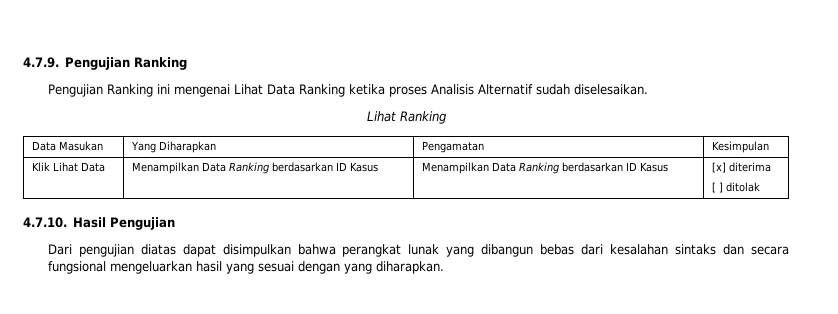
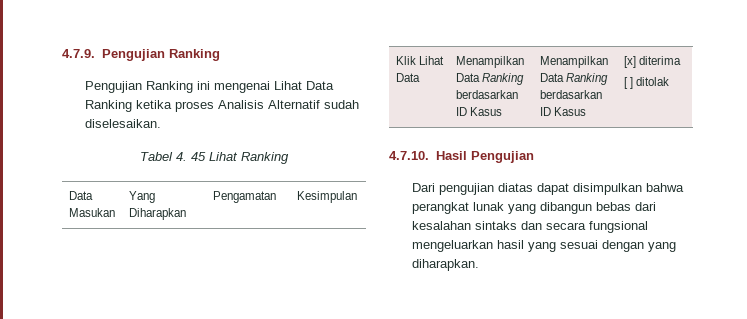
(648, 89) none -> [140,152,206,161] Tabel 4. 45

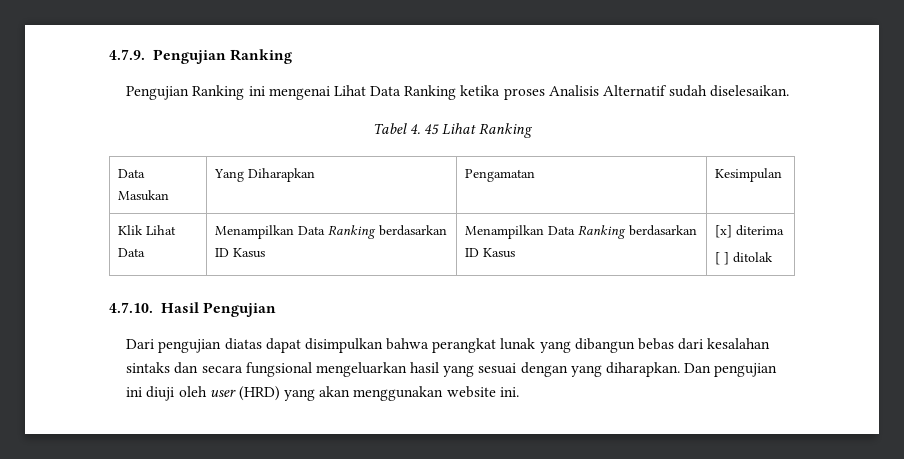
(479, 265) none -> [684,363,778,377] [126,386,519,401] Dan pengujian ini diuji oleh user (HRD) yang akan menggunakan website ini.

